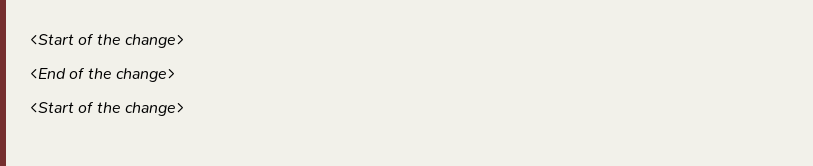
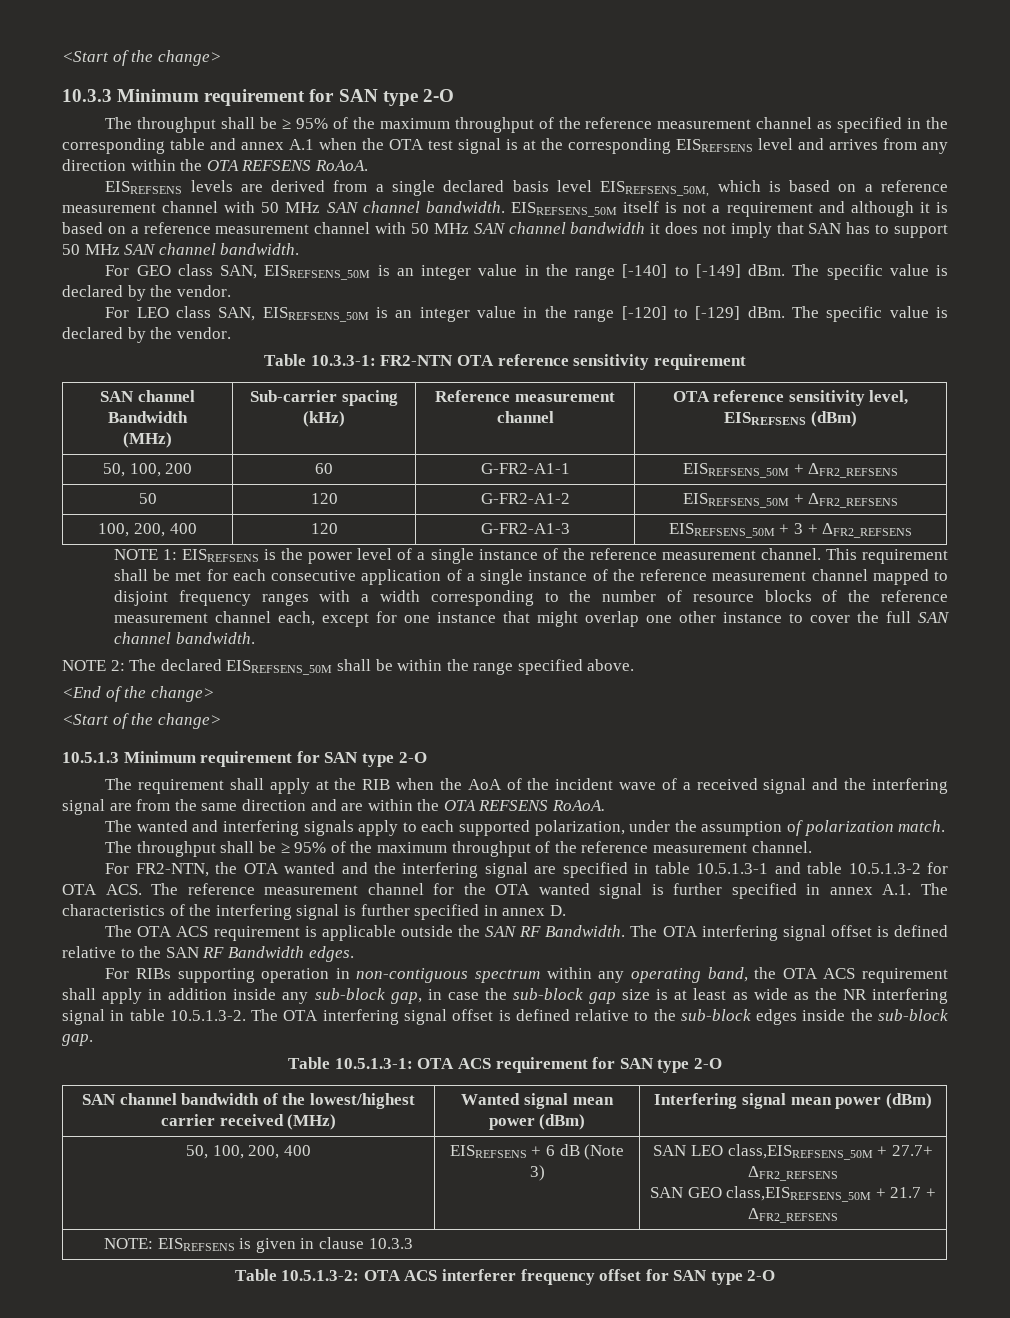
[30,33,184,48] <Start of the change> -> [62,50,221,66] [62,89,454,106] [105,117,949,133] [62,138,948,154] [62,159,368,171] [105,180,948,197] [62,201,949,217] [62,222,949,238] [62,243,300,255] [105,264,948,280] [62,285,231,301] [105,306,949,322] [62,327,231,343] [264,354,746,370] [100,390,195,402] [108,411,188,423] [123,432,172,448] [250,390,398,406] [303,411,345,427] [435,390,615,402] [496,411,554,423] [672,390,909,406] [724,411,857,427] [102,463,193,477] [315,463,333,474] [480,463,570,474] [682,463,899,478] [138,493,157,504] [310,493,338,504] [480,493,570,504] [682,493,899,508] [98,523,197,537] [310,523,338,534] [480,523,570,534] [668,523,913,538] [113,548,948,564] [113,569,949,585] [113,590,948,606] [113,611,951,627] [113,632,255,644] [62,659,635,675] <Start of the change> // 10.3.3 Minimum requirement for SAN type 2-O // The throughput shall be ≥ 95% of the maximum throughput of the reference measurement channel as specified in the corresponding table and annex A.1 when the OTA test signal is at the corresponding EISREFSENS level and arrives from any direction within the OTA REFSENS RoAoA. // EISREFSENS levels are derived from a single declared basis level EISREFSENS_50M, which is based on a reference measurement channel with 50 MHz SAN channel bandwidth. EISREFSENS_50M itself is not a requirement and although it is based on a reference measurement channel with 50 MHz SAN channel bandwidth it does not imply that SAN has to support 50 MHz SAN channel bandwidth. // For GEO class SAN, EISREFSENS_50M is an integer value in the range [-140] to [-149] dBm. The specific value is declared by the vendor. // For LEO class SAN, EISREFSENS_50M is an integer value in the range [-120] to [-129] dBm. The specific value is declared by the vendor. // Table 10.3.3-1: FR2-NTN OTA reference sensitivity requirement // SAN channel Bandwidth // (MHz) | Sub-carrier spacing (kHz) | Reference measurement channel | OTA reference sensitivity level, EISREFSENS (dBm) // 50, 100, 200 | 60 | G-FR2-A1-1 | EISREFSENS_50M + ΔFR2_REFSENS // 50 | 120 | G-FR2-A1-2 | EISREFSENS_50M + ΔFR2_REFSENS // 100, 200, 400 | 120 | G-FR2-A1-3 | EISREFSENS_50M + 3 + ΔFR2_REFSENS // NOTE 1: EISREFSENS is the power level of a single instance of the reference measurement channel. This requirement shall be met for each consecutive application of a single instance of the reference measurement channel mapped to disjoint frequency ranges with a width corresponding to the number of resource blocks of the reference measurement channel each, except for one instance that might overlap one other instance to cover the full SAN channel bandwidth. // NOTE 2: The declared EISREFSENS_50M shall be within the range specified above.
(184, 109) none -> [62,751,427,767] [105,778,948,794] [62,799,606,815] [105,820,946,836] [105,841,812,857] [105,862,948,878] [62,883,948,899] [62,904,566,920] [105,925,948,941] [62,946,354,962] [105,967,948,983] [62,988,949,1004] [62,1009,949,1025] [62,1034,93,1046] [288,1057,722,1073] [82,1093,415,1109] [160,1114,337,1130] [461,1093,614,1109] [488,1114,586,1130] [654,1093,932,1109] [186,1145,311,1159] [449,1144,625,1160] [529,1165,545,1181] [653,1144,933,1160] [748,1166,838,1181] [650,1186,936,1202] [748,1208,838,1223] [104,1237,413,1253] [234,1269,776,1285] // 10.5.1.3 Minimum requirement for SAN type 2-O // The requirement shall apply at the RIB when the AoA of the incident wave of a received signal and the interfering signal are from the same direction and are within the OTA REFSENS RoAoA. // The wanted and interfering signals apply to each supported polarization, under the assumption of polarization match. // The throughput shall be ≥ 95% of the maximum throughput of the reference measurement channel. // For FR2-NTN, the OTA wanted and the interfering signal are specified in table 10.5.1.3-1 and table 10.5.1.3-2 for OTA ACS. The reference measurement channel for the OTA wanted signal is further specified in annex A.1. The characteristics of the interfering signal is further specified in annex D. // The OTA ACS requirement is applicable outside the SAN RF Bandwidth. The OTA interfering signal offset is defined relative to the SAN RF Bandwidth edges. // For RIBs supporting operation in non-contiguous spectrum within any operating band, the OTA ACS requirement shall apply in addition inside any sub-block gap, in case the sub-block gap size is at least as wide as the NR interfering signal in table 10.5.1.3-2. The OTA interfering signal offset is defined relative to the sub-block edges inside the sub-block gap. // Table 10.5.1.3-1: OTA ACS requirement for SAN type 2-O // SAN channel bandwidth of the lowest/highest carrier received (MHz) | Wanted signal mean power (dBm) | Interfering signal mean power (dBm) // 50, 100, 200, 400 | EISREFSENS + 6 dB (Note 3) | SAN LEO class,EISREFSENS_50M + 27.7+ ΔFR2_REFSENS // SAN GEO class,EISREFSENS_50M + 21.7 + ΔFR2_REFSENS // NOTE: EISREFSENS is given in clause 10.3.3 // Table 10.5.1.3-2: OTA ACS interferer frequency offset for SAN type 2-O

